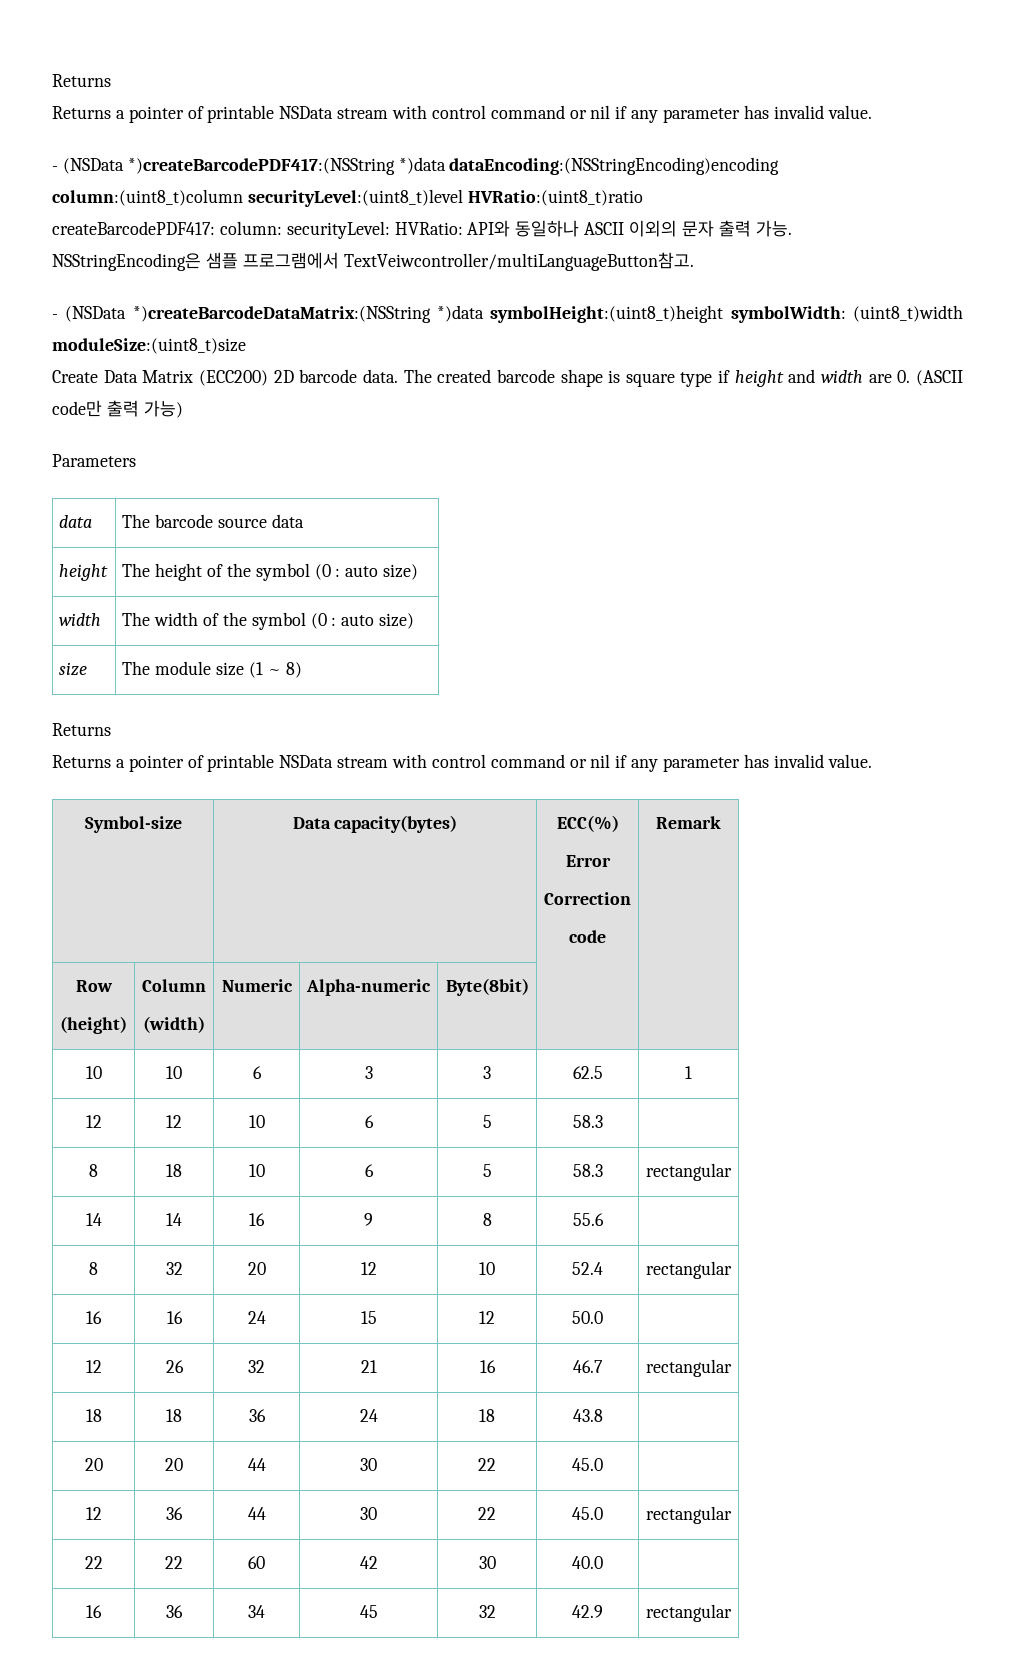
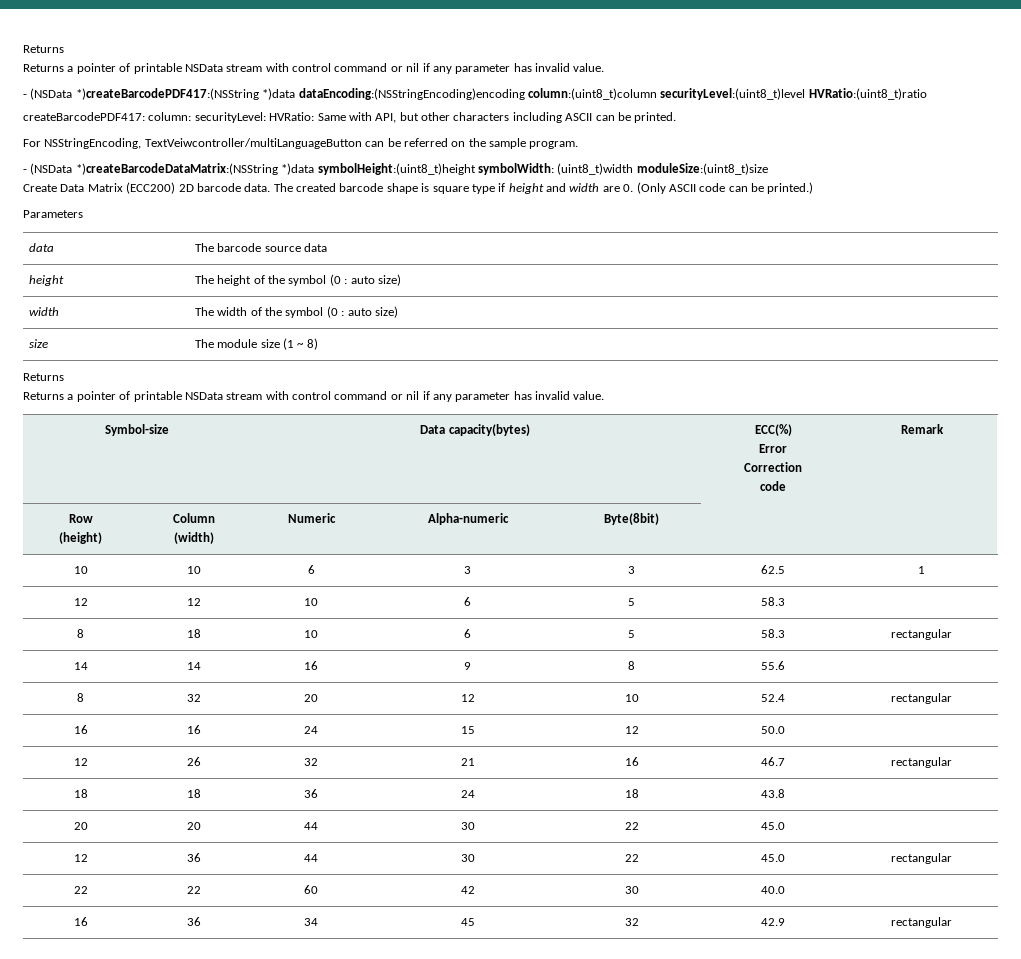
[467,220,792,237] [52,252,694,271] API와 동일하나 ASCII 이외의 문자 출력 가능. // NSStringEncoding은 샘플 프로그램에서 TextVeiwcontroller/multiLanguageButton참고. -> [317,112,677,123] [23,138,579,149] Same with API, but other characters including ASCII can be printed. // For NSStringEncoding, TextVeiwcontroller/multiLanguageButton can be referred on the sample program.
[915,370,963,386] [52,400,183,418] (ASCII code만 출력 가능) -> [636,182,814,194] (Only ASCII code can be printed.)

